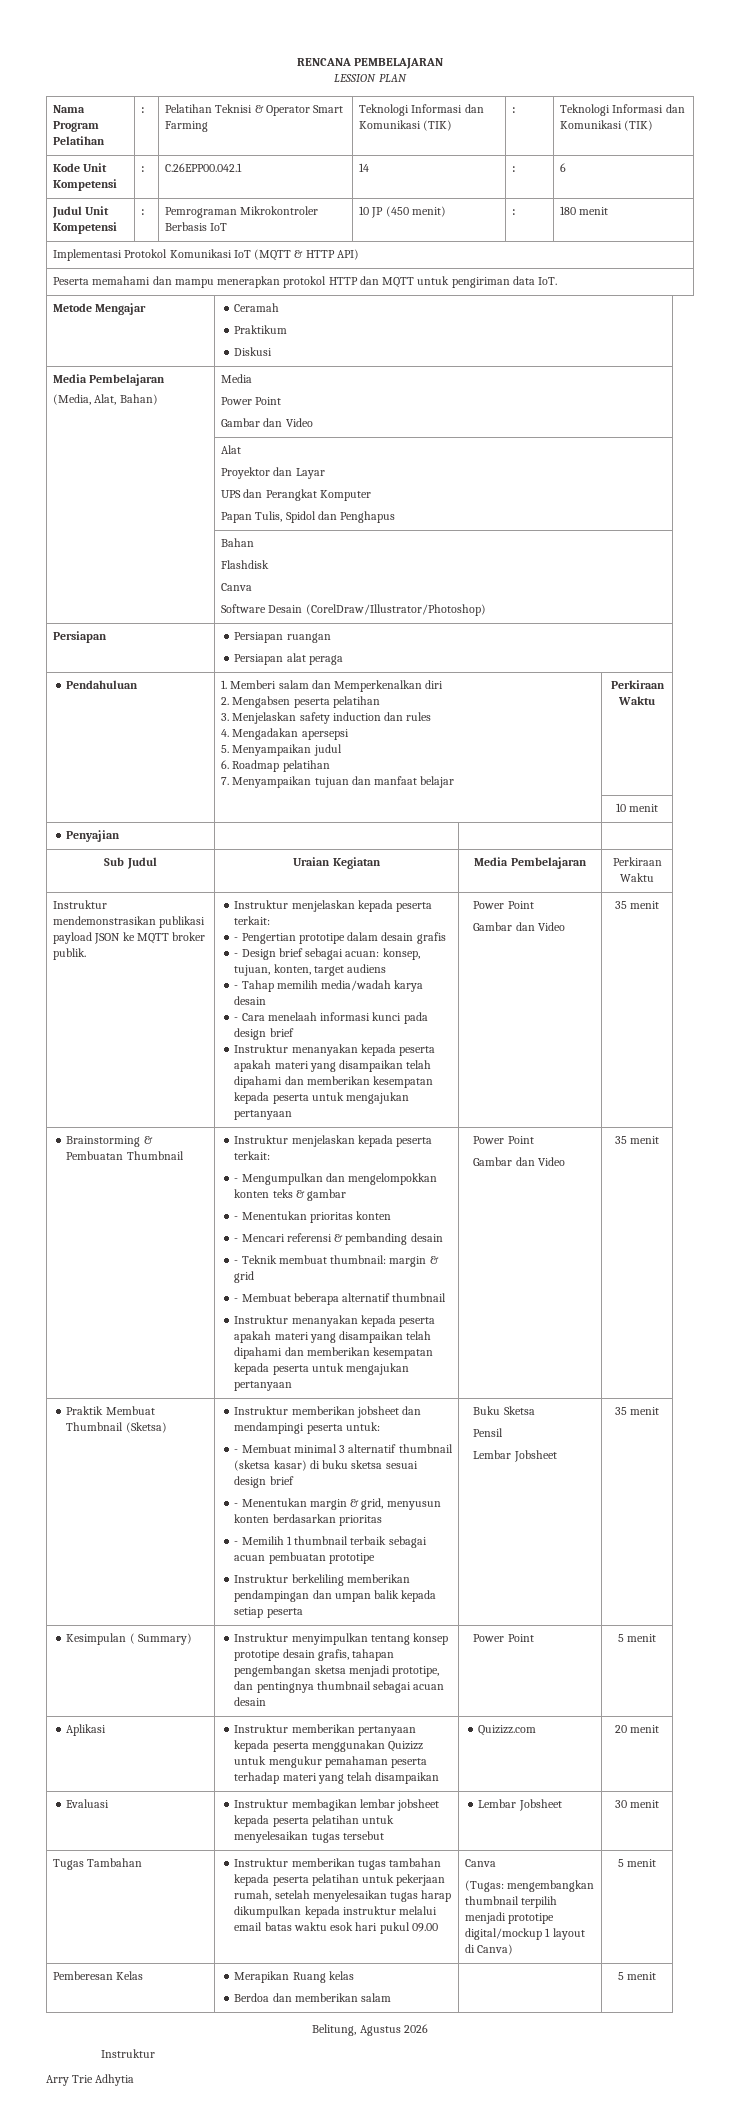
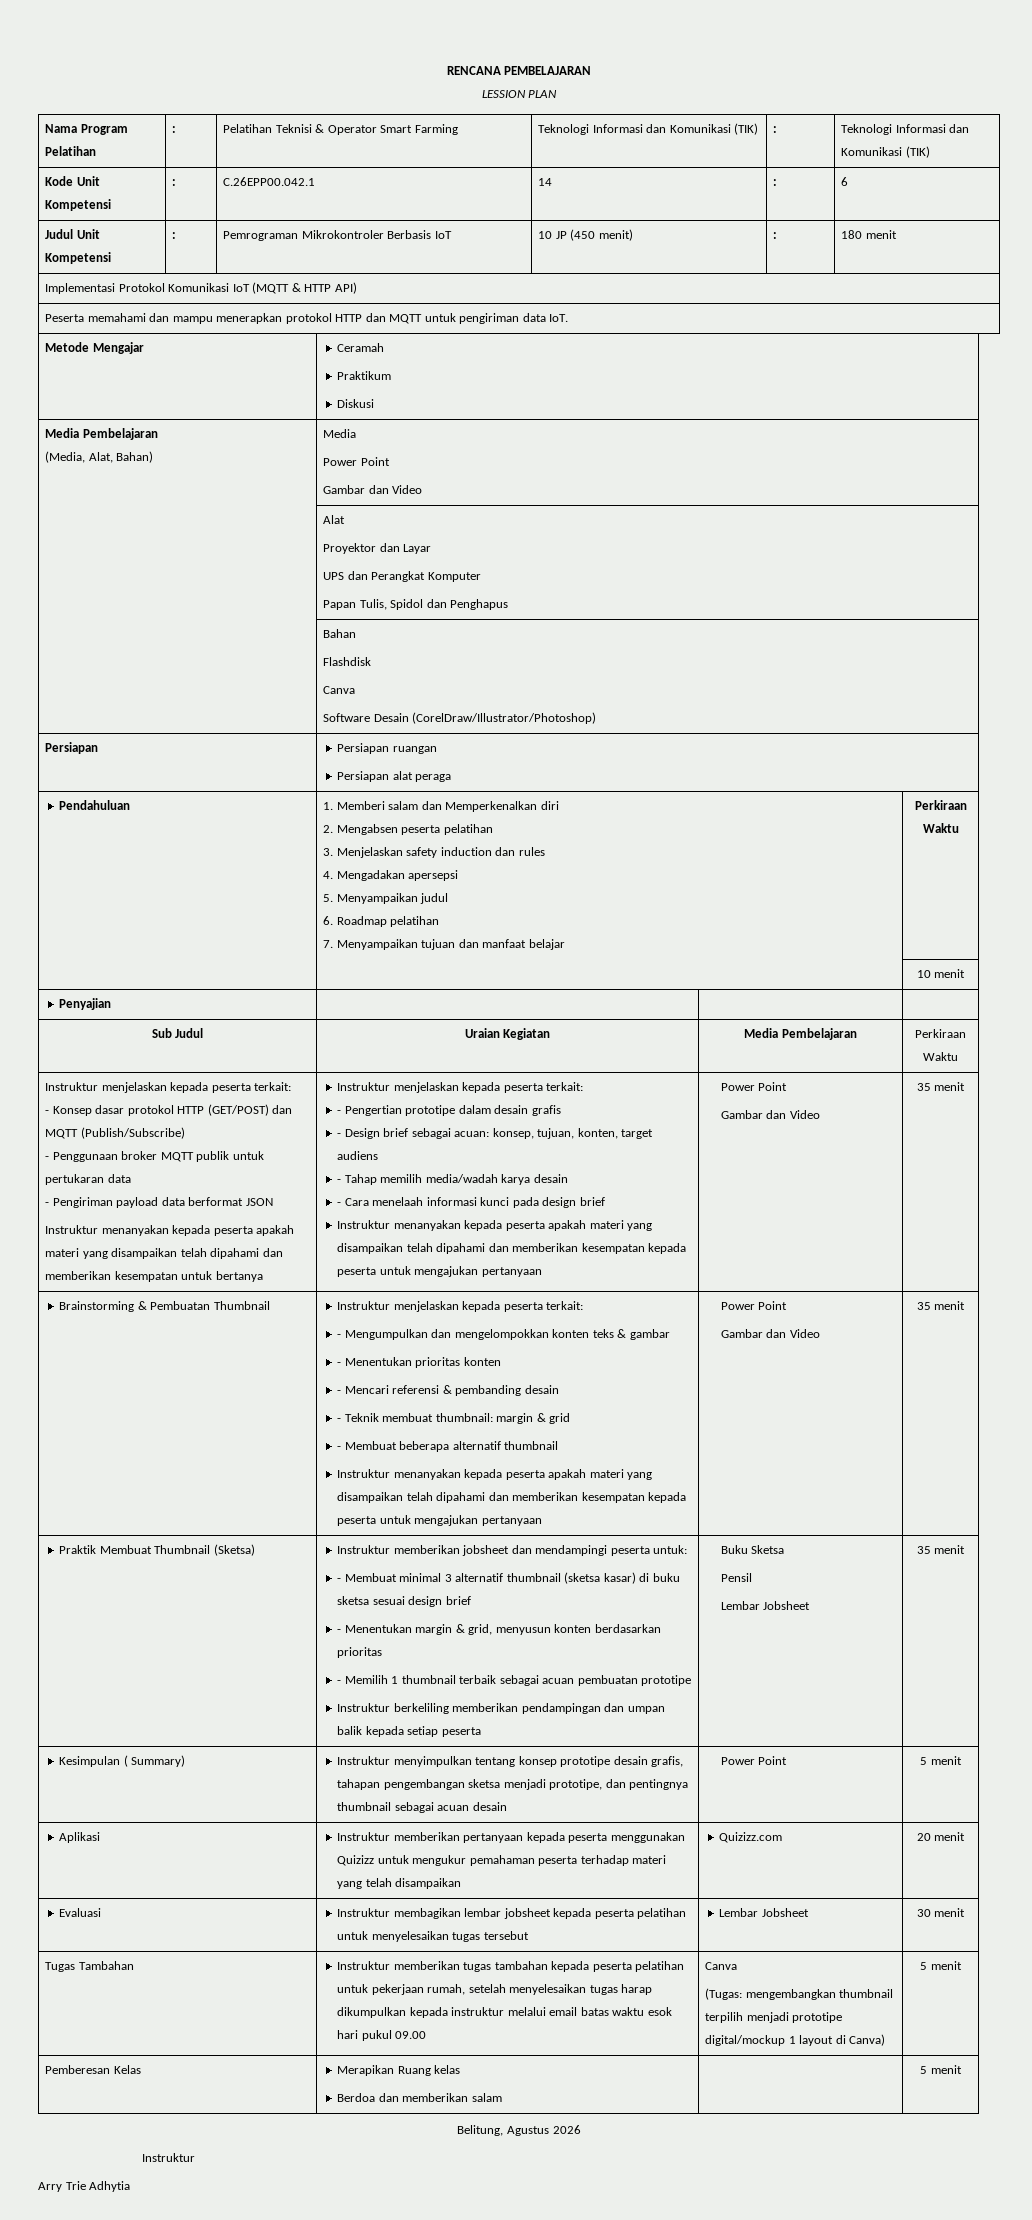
[53,916,206,928] [53,932,206,944] [53,948,87,960] mendemonstrasikan publikasi payload JSON ke MQTT broker publik. -> [101,1082,292,1093] [45,1104,293,1116] [45,1127,185,1139] [45,1151,264,1162] [45,1174,131,1185] [45,1197,273,1208] [45,1225,295,1236] [45,1248,283,1259] [45,1271,263,1282] menjelaskan kepada peserta terkait: // - Konsep dasar protokol HTTP (GET/POST) dan MQTT (Publish/Subscribe) // - Penggunaan broker MQTT publik untuk pertukaran data // - Pengiriman payload data berformat JSON // Instruktur menanyakan kepada peserta apakah materi yang disampaikan telah dipahami dan memberikan kesempatan untuk bertanya

